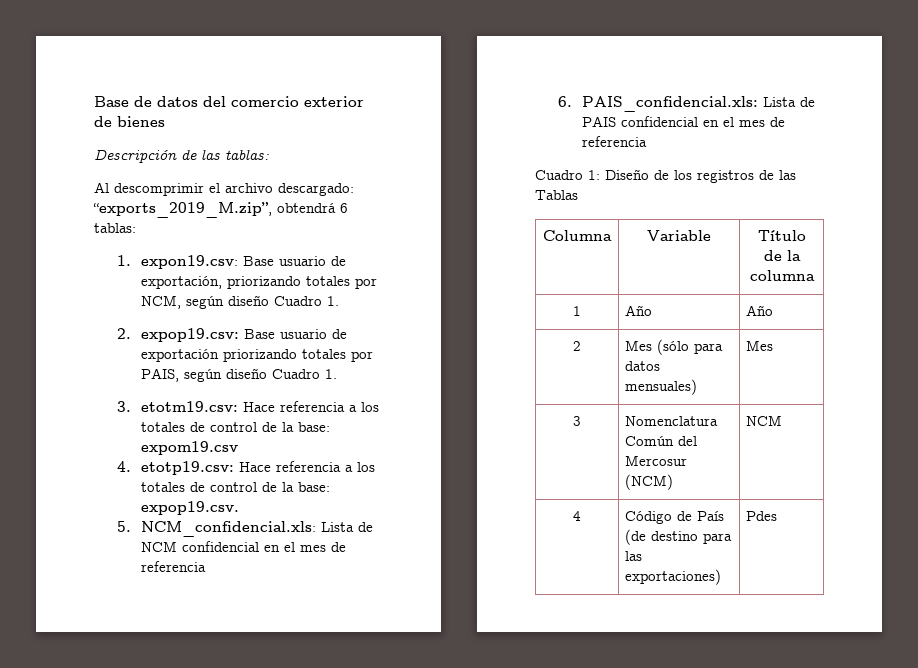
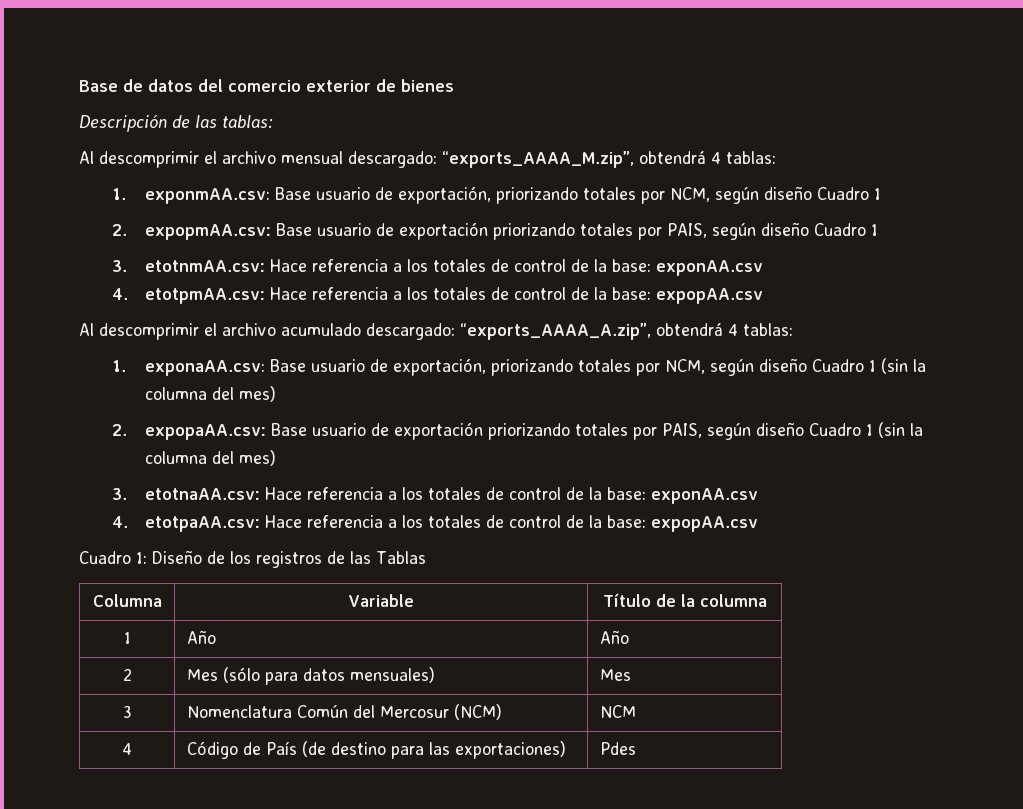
[278,183,354,196] [93,202,348,218] [94,223,136,233] [117,255,238,269] descargado: “exports_2019_M.zip”, obtendrá 6 tablas: // 1. expon19.csv: -> [281,151,776,168] [112,188,271,204] mensual descargado: “exports_AAAA_M.zip”, obtendrá 4 tablas: // 1. exponmAA.csv:
[326,296,339,306] [117,328,239,342] 1. // 2. expop19.csv: -> [874,188,882,200] [112,224,272,240] 1 // 2. expopmAA.csv:
[324,369,337,379] [117,401,238,412] 1. // 3. etotm19.csv: -> [871,224,879,236] [112,260,266,272] 1 // 3. etotnmAA.csv:
[140,441,238,455] [117,461,234,475] expom19.csv // 4. etotp19.csv: -> [656,260,764,276] [112,288,266,304] exponAA.csv // 4. etotpmAA.csv:
[140,501,239,515] [117,521,373,537] [140,541,346,552] [140,561,206,572] [558,96,815,112] [581,116,785,127] [581,136,647,147] expop19.csv. // 5. NCM_confidencial.xls: Lista de NCM confidencial en el mes de referencia // 6. PAIS_confidencial.xls: Lista de PAIS confidencial en el mes de referencia -> [656,288,764,304] [79,323,793,340] [112,358,927,376] [145,386,277,402] [112,422,924,440] [145,450,277,466] [112,487,759,504] [112,515,759,532] expopAA.csv // Al descomprimir el archivo acumulado descargado: “exports_AAAA_A.zip”, obtendrá 4 tablas: // 1. exponaAA.csv: Base usuario de exportación, priorizando totales por NCM, según diseño Cuadro 1 (sin la columna del mes) // 2. expopaAA.csv: Base usuario de exportación priorizando totales por PAIS, según diseño Cuadro 1 (sin la columna del mes) // 3. etotnaAA.csv: Hace referencia a los totales de control de la base: exponAA.csv // 4. etotpaAA.csv: Hace referencia a los totales de control de la base: expopAA.csv

